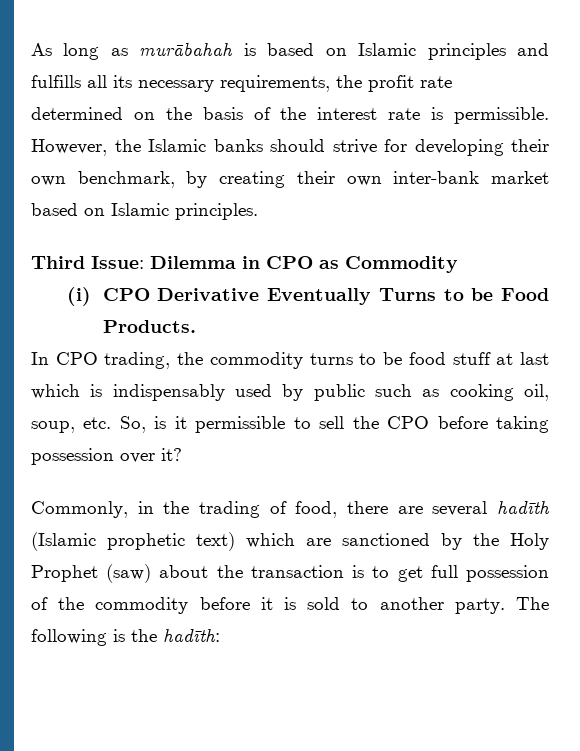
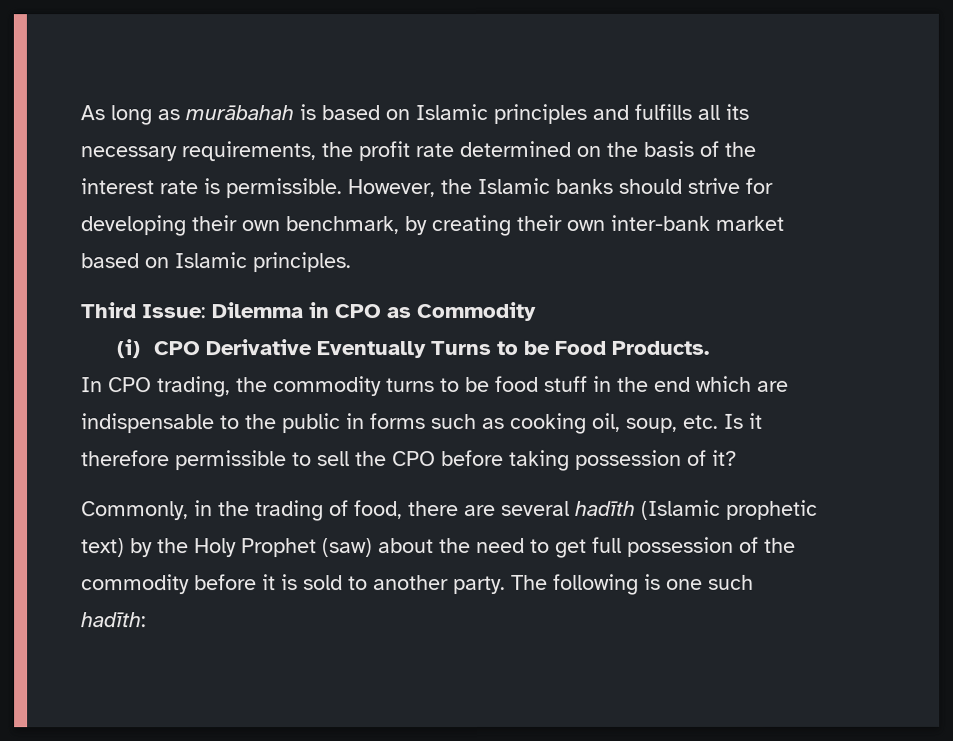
[496,352,550,365] [31,384,365,401] at last which is indispensably used by public -> [593,375,789,392] [81,413,426,434] in the end which are indispensable to the public in forms
[119,416,187,433] So, is it -> [724,412,763,429] [81,450,170,467] Is it therefore
[120,453,155,463] over -> [687,449,707,466] of
[246,533,430,548] which are sanctioned -> (125, 548) none
[250,565,365,578] transaction is -> [476,537,525,554] need
[131,629,157,642] the -> [666,574,754,590] one such

